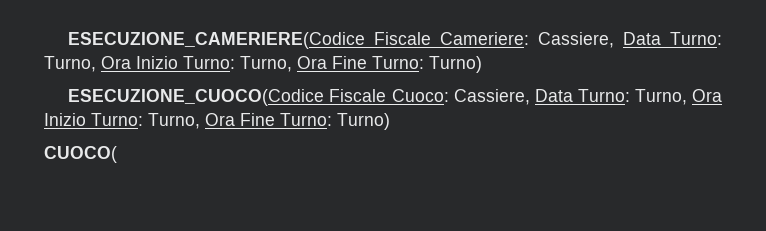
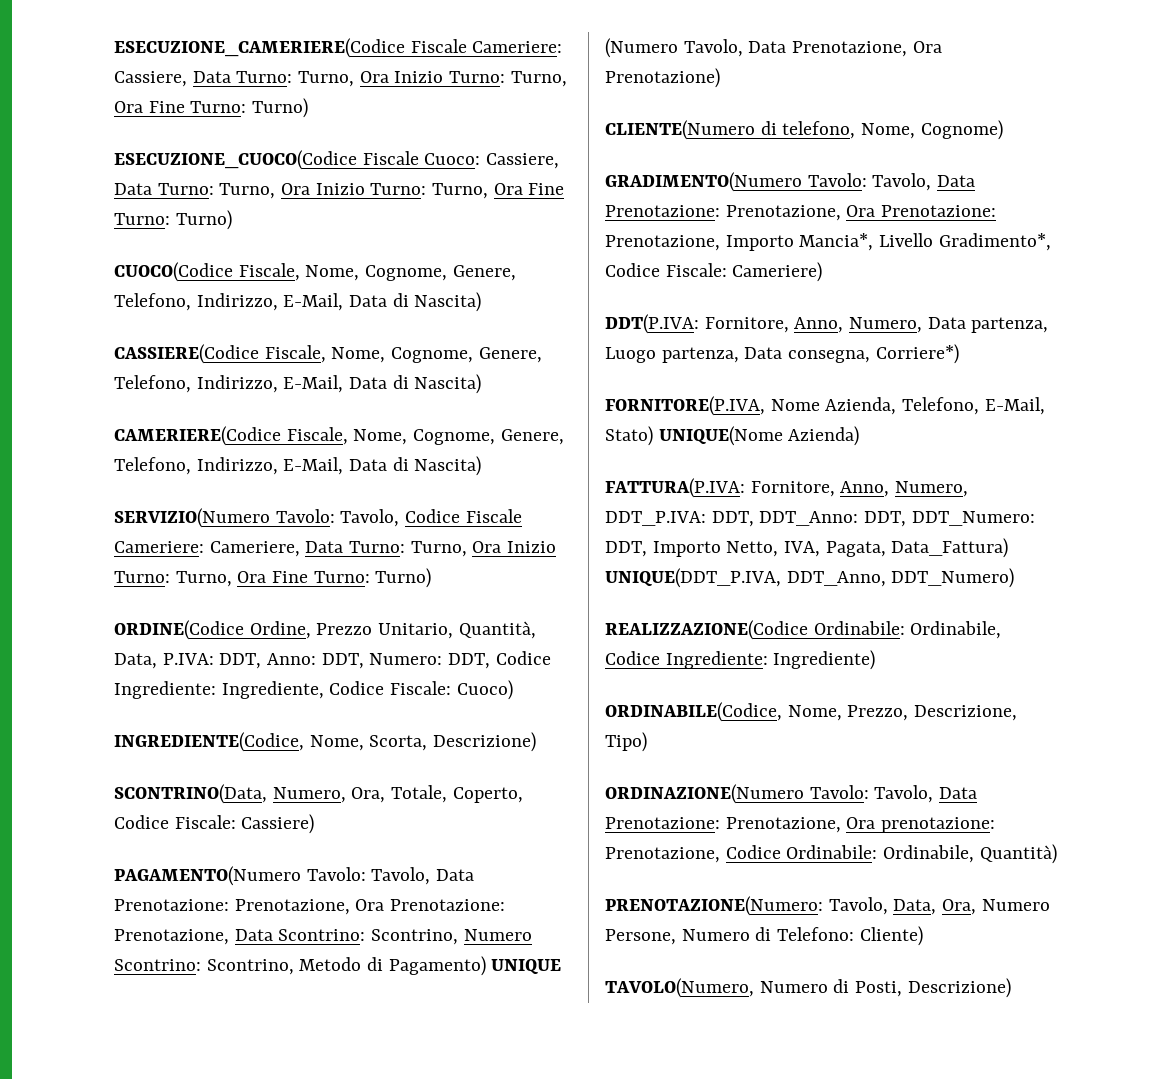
[44,146,117,163] CUOCO( -> [114,262,516,282] [114,292,482,312] [114,344,542,364] [114,374,482,394] [114,426,564,446] [114,456,482,476] [114,508,522,528] [114,541,557,557] [114,568,432,588] [114,620,536,640] [114,651,551,669] [114,680,513,700] [114,732,537,752] [114,784,523,804] [114,814,315,834] [114,866,475,886] [114,899,506,915] [114,929,532,945] [114,956,562,976] [605,38,942,58] [605,68,720,88] [605,120,1003,140] [605,172,976,192] [605,205,997,221] [605,233,1051,251] [605,262,823,282] [605,314,1049,334] [605,344,959,364] [605,396,1045,416] [605,426,860,446] [605,478,969,498] [605,511,1035,527] [605,538,1009,558] [605,568,1015,588] [605,620,1002,640] [605,650,876,670] [605,702,1018,722] [605,732,647,752] [605,784,978,804] [605,817,996,833] [605,844,1057,864] [605,896,1050,916] [605,926,923,946] [605,978,1011,998] CUOCO(Codice Fiscale, Nome, Cognome, Genere, Telefono, Indirizzo, E-Mail, Data di Nascita) // CASSIERE(Codice Fiscale, Nome, Cognome, Genere, Telefono, Indirizzo, E-Mail, Data di Nascita) // CAMERIERE(Codice Fiscale, Nome, Cognome, Genere, Telefono, Indirizzo, E-Mail, Data di Nascita) // SERVIZIO(Numero Tavolo: Tavolo, Codice Fiscale Cameriere: Cameriere, Data Turno: Turno, Ora Inizio Turno: Turno, Ora Fine Turno: Turno) // ORDINE(Codice Ordine, Prezzo Unitario, Quantità, Data, P.IVA: DDT, Anno: DDT, Numero: DDT, Codice Ingrediente: Ingrediente, Codice Fiscale: Cuoco) // INGREDIENTE(Codice, Nome, Scorta, Descrizione) // SCONTRINO(Data, Numero, Ora, Totale, Coperto, Codice Fiscale: Cassiere) // PAGAMENTO(Numero Tavolo: Tavolo, Data Prenotazione: Prenotazione, Ora Prenotazione: Prenotazione, Data Scontrino: Scontrino, Numero Scontrino: Scontrino, Metodo di Pagamento) UNIQUE (Numero Tavolo, Data Prenotazione, Ora Prenotazione) // CLIENTE(Numero di telefono, Nome, Cognome) // GRADIMENTO(Numero Tavolo: Tavolo, Data Prenotazione: Prenotazione, Ora Prenotazione: Prenotazione, Importo Mancia*, Livello Gradimento*, Codice Fiscale: Cameriere) // DDT(P.IVA: Fornitore, Anno, Numero, Data partenza, Luogo partenza, Data consegna, Corriere*) // FORNITORE(P.IVA, Nome Azienda, Telefono, E-Mail, Stato) UNIQUE(Nome Azienda) // FATTURA(P.IVA: Fornitore, Anno, Numero, DDT_P.IVA: DDT, DDT_Anno: DDT, DDT_Numero: DDT, Importo Netto, IVA, Pagata, Data_Fattura) UNIQUE(DDT_P.IVA, DDT_Anno, DDT_Numero) // REALIZZAZIONE(Codice Ordinabile: Ordinabile, Codice Ingrediente: Ingrediente) // ORDINABILE(Codice, Nome, Prezzo, Descrizione, Tipo) // ORDINAZIONE(Numero Tavolo: Tavolo, Data Prenotazione: Prenotazione, Ora prenotazione: Prenotazione, Codice Ordinabile: Ordinabile, Quantità) // PRENOTAZIONE(Numero: Tavolo, Data, Ora, Numero Persone, Numero di Telefono: Cliente) // TAVOLO(Numero, Numero di Posti, Descrizione)

